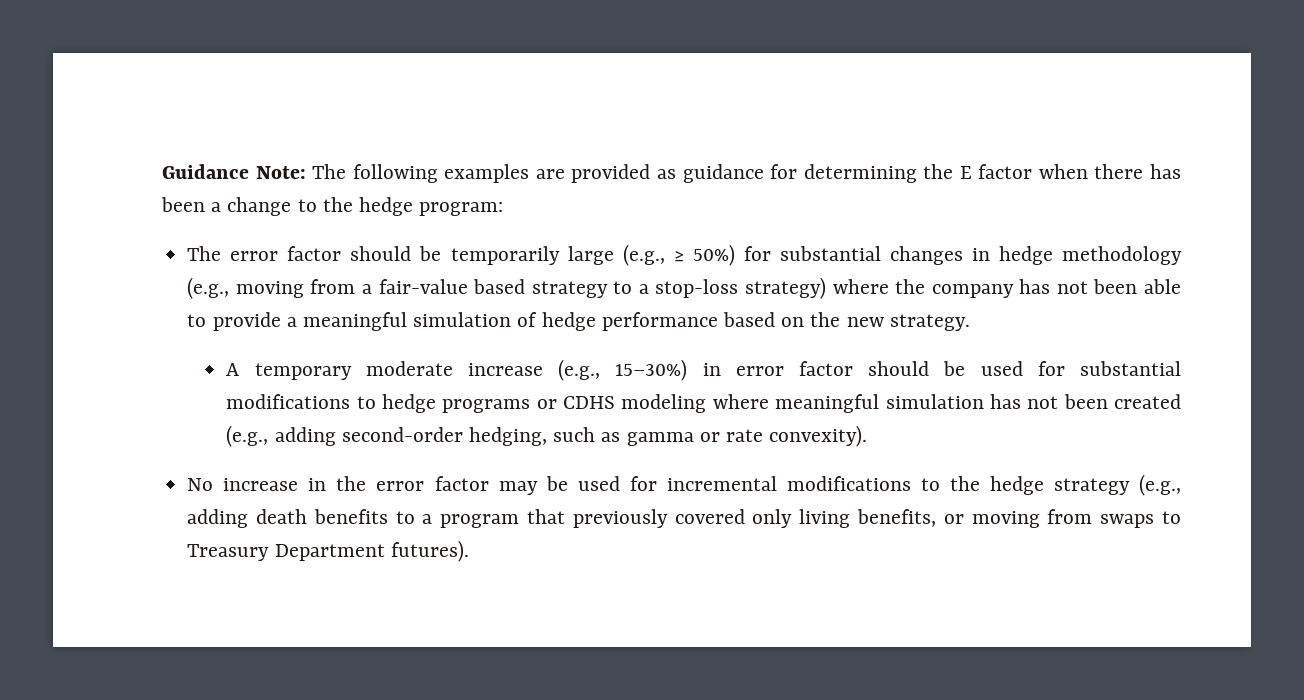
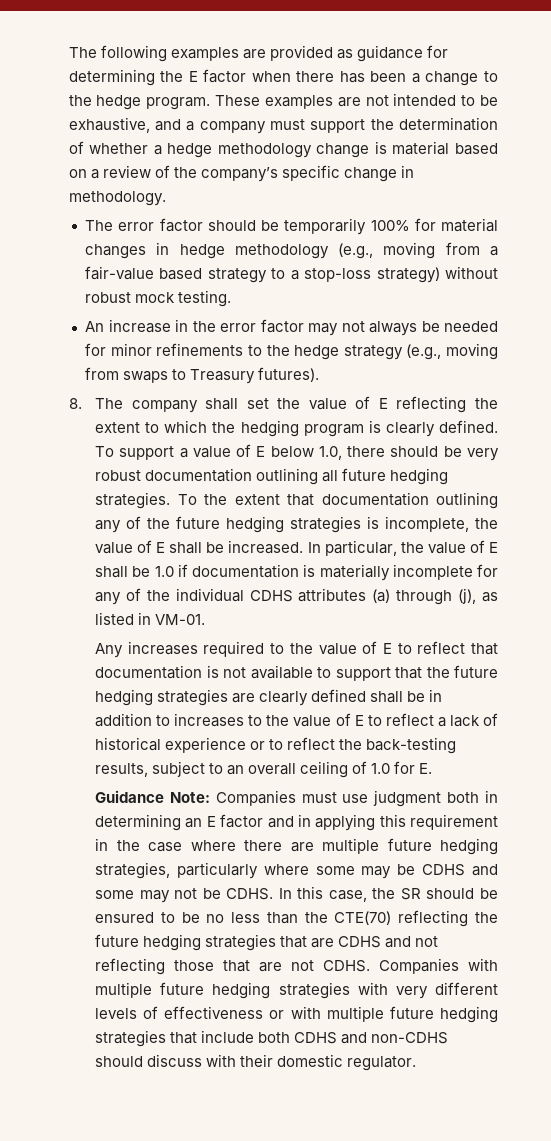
[162,164,306,179] Guidance Note: -> (68, 52) none
[419,202,504,216] program: -> [146,93,498,110] [68,117,498,134] [68,141,498,158] [68,165,414,182] [68,191,166,206] program. These examples are not intended to be exhaustive, and a company must support the determination of whether a hedge methodology change is material based on a review of the company’s specific change in methodology.
[567,244,881,266] large (e.g., ≥ 50%) for substantial -> [370,218,499,232] 100% for material
[832,279,1182,298] [187,312,970,331] [226,359,1181,381] [226,394,1181,413] [226,425,868,447] [187,478,214,491] where the company has not been able to provide a meaningful simulation of hedge performance based on the new strategy. // A temporary moderate increase (e.g., 15–30%) in error factor should be used for substantial modifications to hedge programs or CDHS modeling where meaningful simulation has not been created (e.g., adding second-order hedging, such as gamma or rate convexity). // No -> [445,266,499,279] [85,290,232,307] [85,321,105,332] without robust mock testing. // An
[545,476,911,491] be used for incremental modifications -> [341,321,498,336] [85,343,244,356] not always be needed for minor refinements
[187,509,964,528] adding death benefits to a program that previously covered only living benefits, or -> (442, 352) none
[274,544,385,561] Department -> (256, 376) none
(469, 551) none -> [68,396,499,413] [95,420,499,437] [95,444,500,461] [95,468,449,485] [95,492,498,509] [95,516,499,533] [95,540,498,556] [95,564,499,581] [95,588,499,605] [95,612,206,625] [95,641,498,658] [95,665,499,681] [95,689,443,706] [95,713,498,727] [95,737,457,754] [95,761,433,778] [95,790,499,807] [95,814,499,831] [95,838,499,855] [95,862,499,879] [95,886,498,903] [95,910,498,927] [95,934,439,951] [95,958,499,975] [95,982,499,999] [95,1006,498,1023] [95,1030,449,1047] [95,1054,417,1071] // 8. The company shall set the value of E reflecting the extent to which the hedging program is clearly defined. To support a value of E below 1.0, there should be very robust documentation outlining all future hedging strategies. To the extent that documentation outlining any of the future hedging strategies is incomplete, the value of E shall be increased. In particular, the value of E shall be 1.0 if documentation is materially incomplete for any of the individual CDHS attributes (a) through (j), as listed in VM-01. // Any increases required to the value of E to reflect that documentation is not available to support that the future hedging strategies are clearly defined shall be in addition to increases to the value of E to reflect a lack of historical experience or to reflect the back-testing results, subject to an overall ceiling of 1.0 for E. // Guidance Note: Companies must use judgment both in determining an E factor and in applying this requirement in the case where there are multiple future hedging strategies, particularly where some may be CDHS and some may not be CDHS. In this case, the SR should be ensured to be no less than the CTE(70) reflecting the future hedging strategies that are CDHS and not reflecting those that are not CDHS. Companies with multiple future hedging strategies with very different levels of effectiveness or with multiple future hedging strategies that include both CDHS and non-CDHS should discuss with their domestic regulator.

